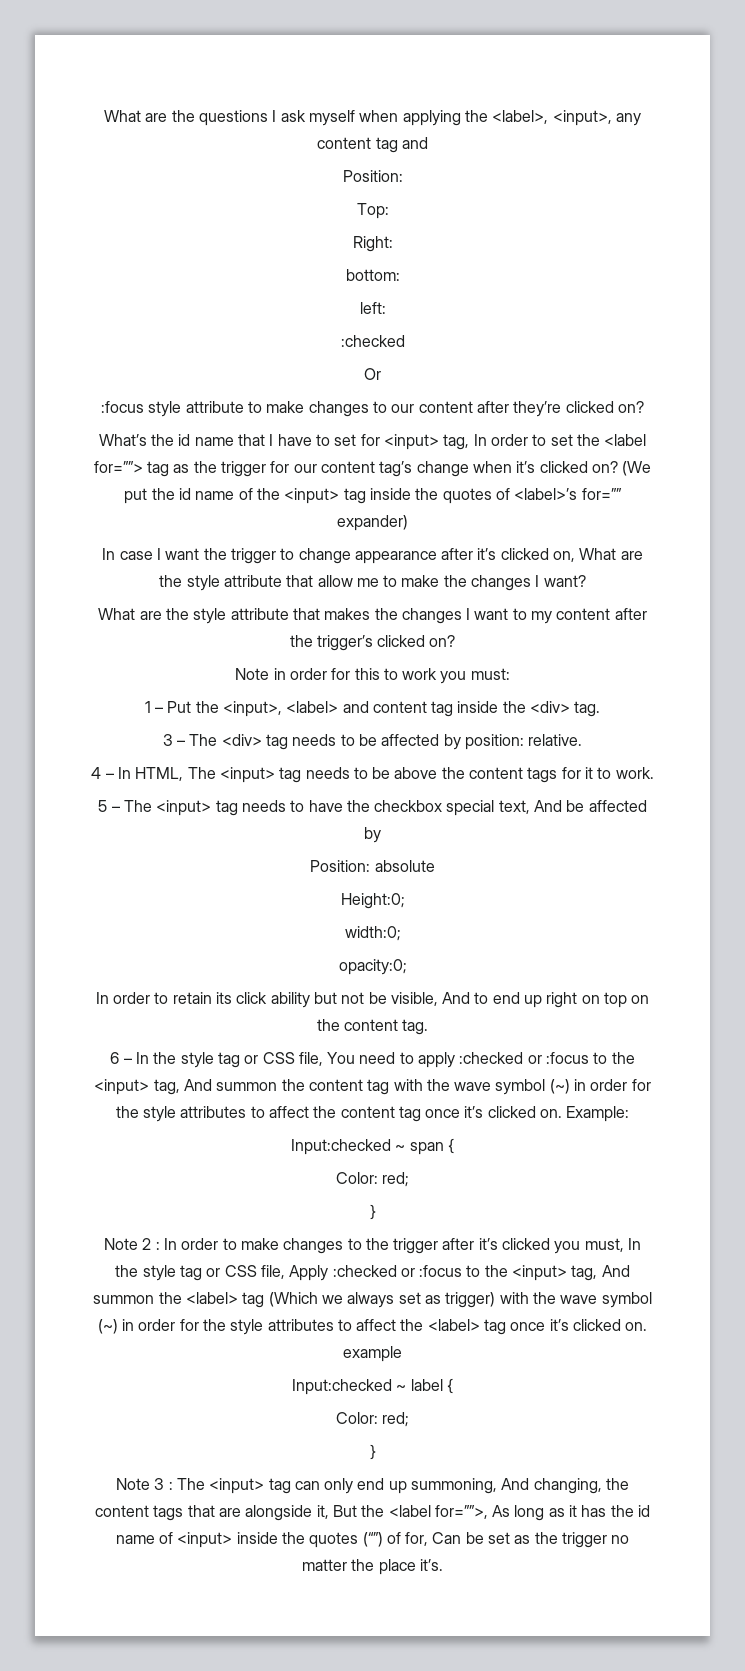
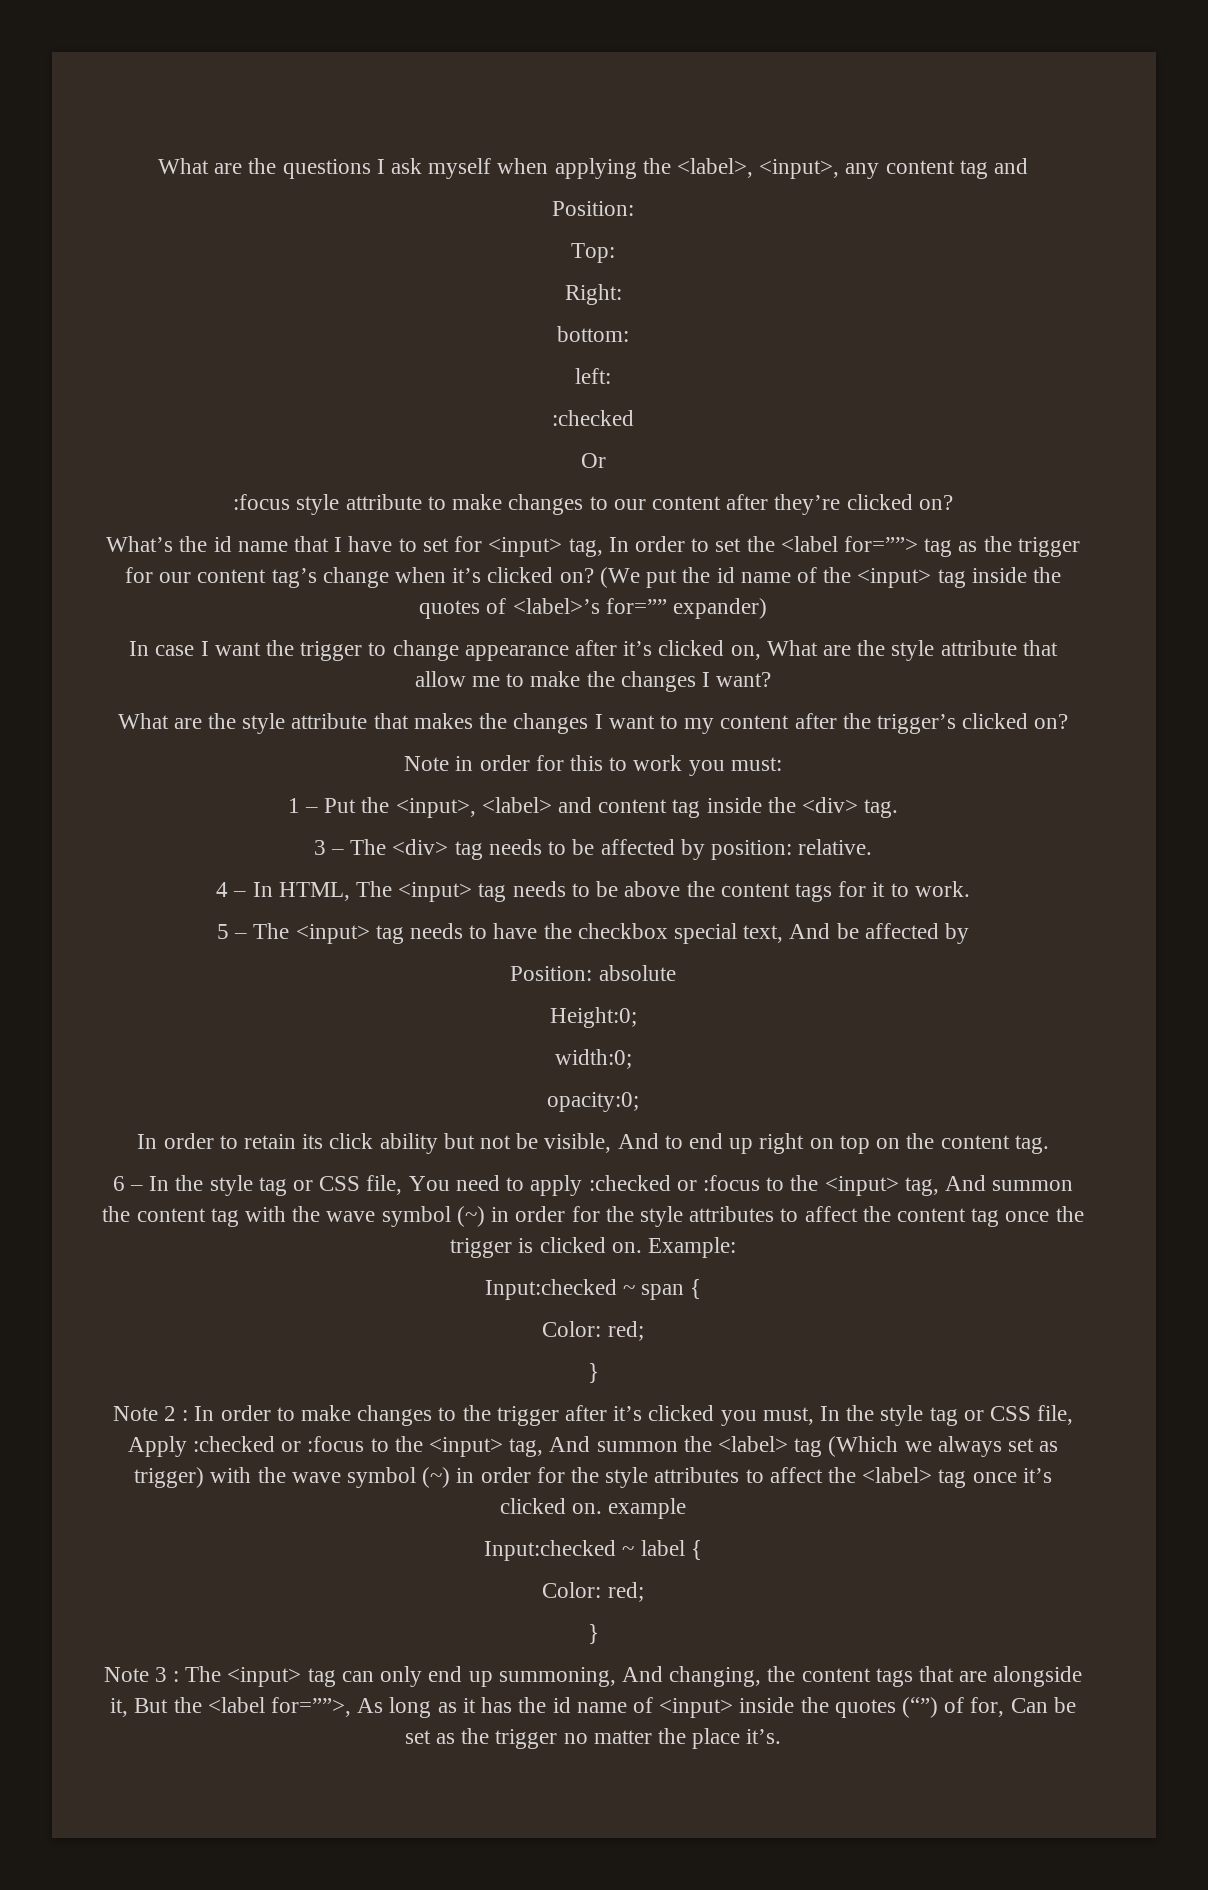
[464,1106,484,1118] it’s -> [1055,1206,1084,1222] [450,1238,534,1258] the trigger is

